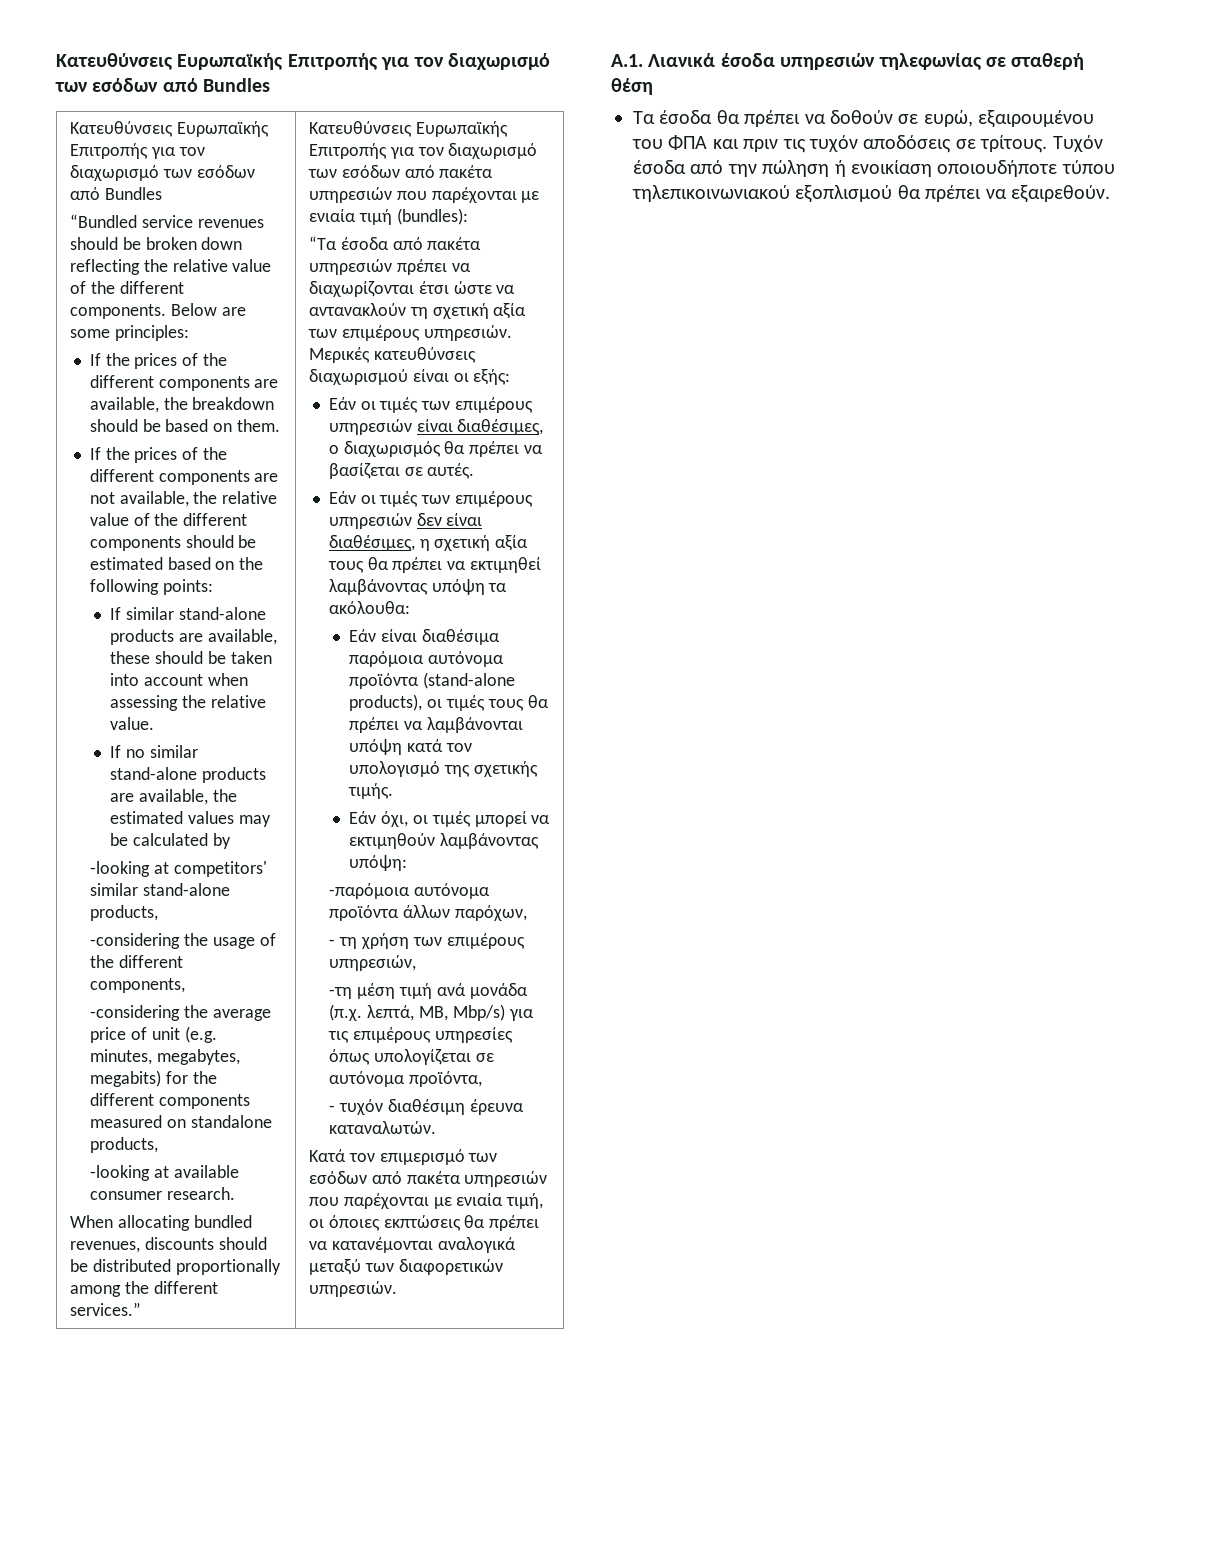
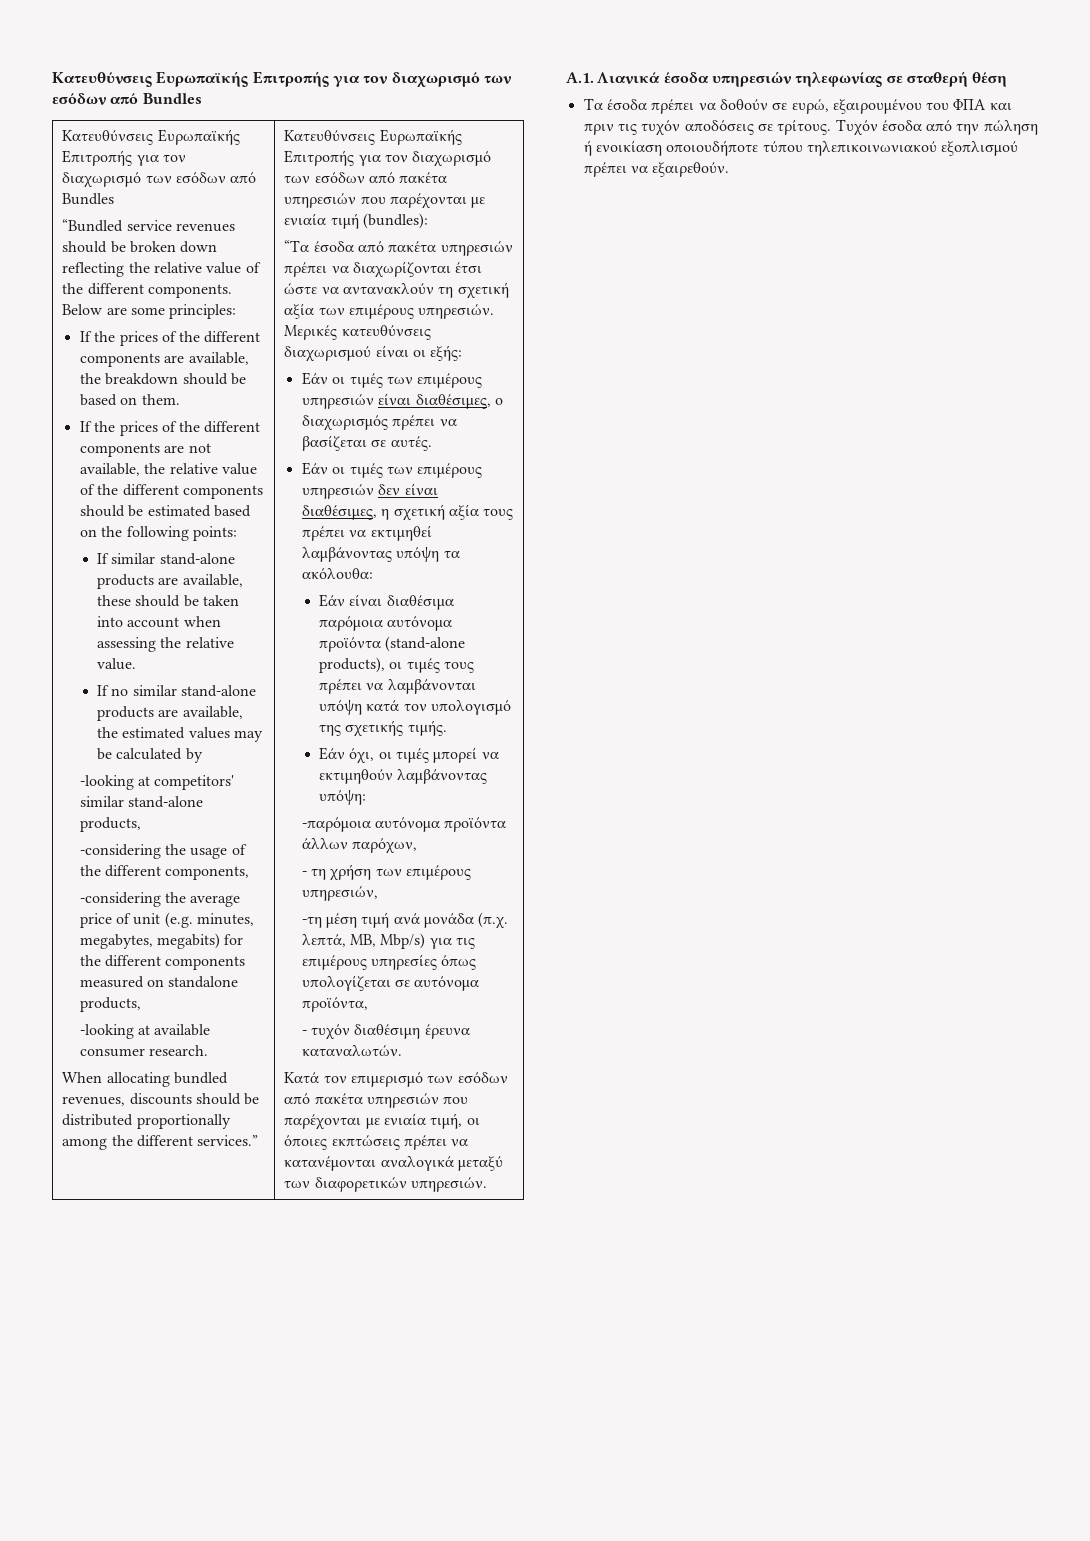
[444,441,466,454] θα -> (388, 423) none
[367,557,389,570] θα -> (514, 514) none
[527,695,549,708] θα -> (475, 667) none
[464,1215,486,1228] θα -> (400, 1142) none
[716,110,740,124] θα -> (647, 104) none
[897,185,921,199] θα -> (1019, 148) none

